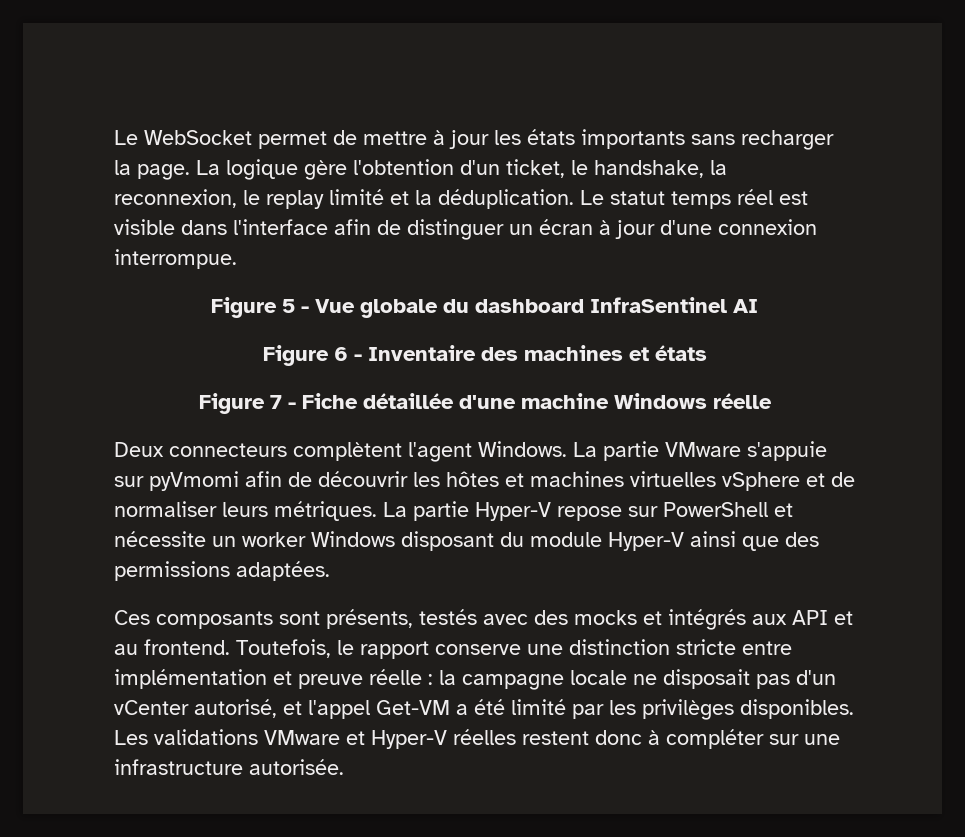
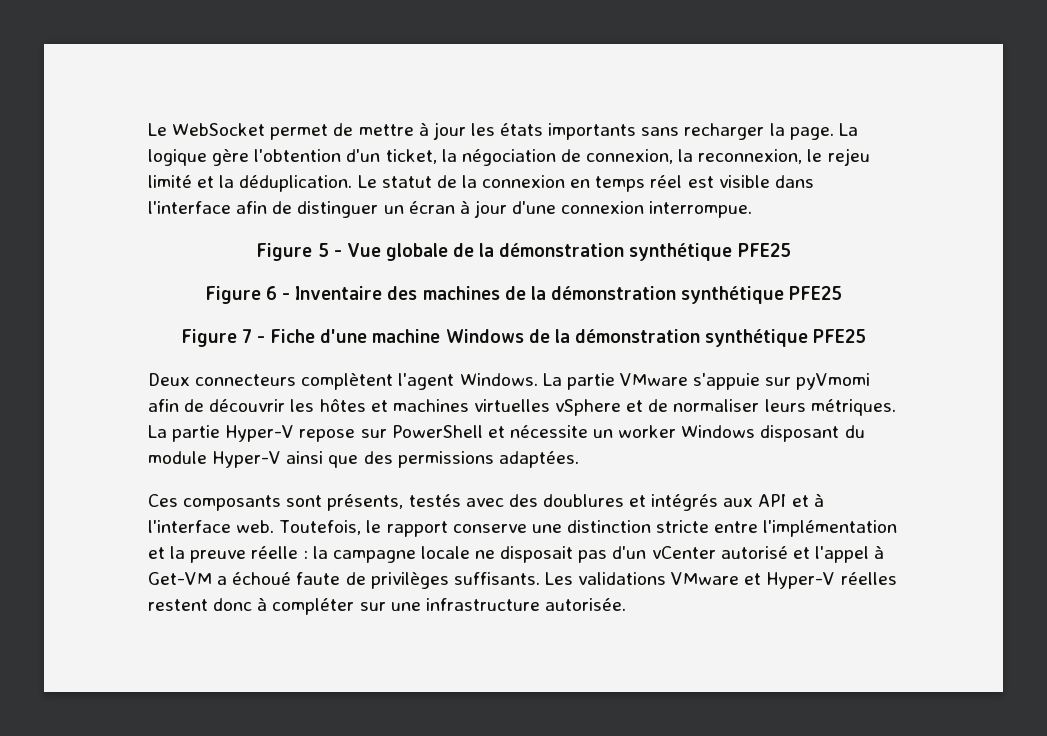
[571,160,704,178] le handshake, -> [441,149,674,166] la négociation de connexion,
[266,190,324,209] replay -> [827,148,870,166] rejeu
(665, 198) none -> [436,175,591,188] de la connexion en
[443,297,758,313] du dashboard InfraSentinel AI -> [453,243,791,261] de la démonstration synthétique PFE25
[628,345,707,361] et états -> [504,286,843,304] de la démonstration synthétique PFE25
[362,393,454,409] détaillée -> (316, 336) none
[712,393,772,409] réelle -> [528,329,867,347] de la démonstration synthétique PFE25
[574,610,637,625] mocks -> [542,494,624,507] doublures
[114,639,230,655] au frontend. -> [813,493,824,507] [148,520,275,533] à l'interface web.
[114,669,292,689] implémentation et -> [763,520,898,537] [148,546,186,559] l'implémentation et la
[194,699,277,718] autorisé, -> [720,546,788,559] autorisé
(370, 709) none -> [874,545,885,559] à
[474,699,854,720] été limité par les privilèges disponibles. -> [232,572,540,589] échoué faute de privilèges suffisants.

